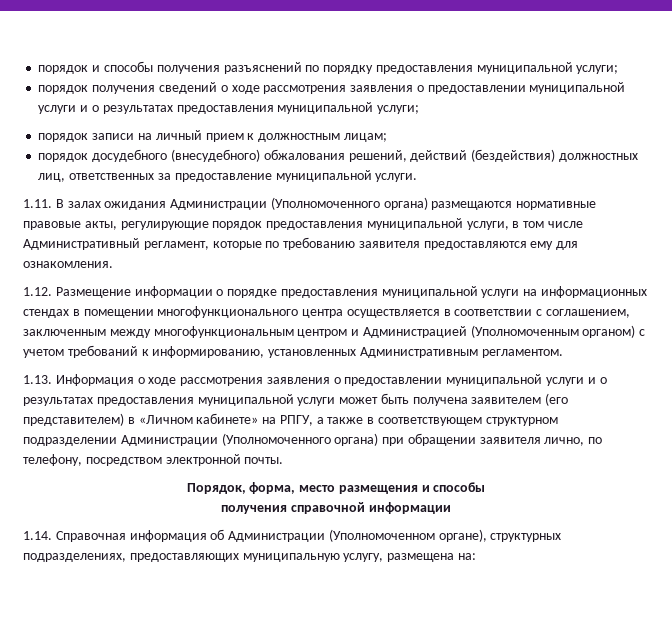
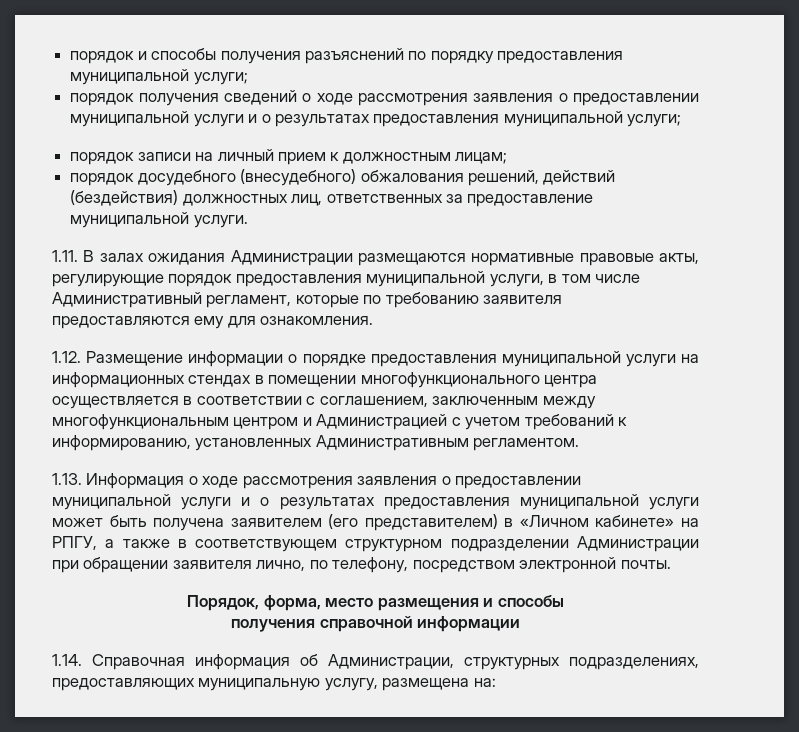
[270,197,428,210] (Уполномоченного органа) -> (353, 258) none
[470,325,636,338] (Уполномоченным органом) -> (448, 422) none
[221,433,379,446] (Уполномоченного органа) -> (699, 544) none
[228,529,487,542] Администрации (Уполномоченном органе), -> [328,654,454,670] Администрации,

